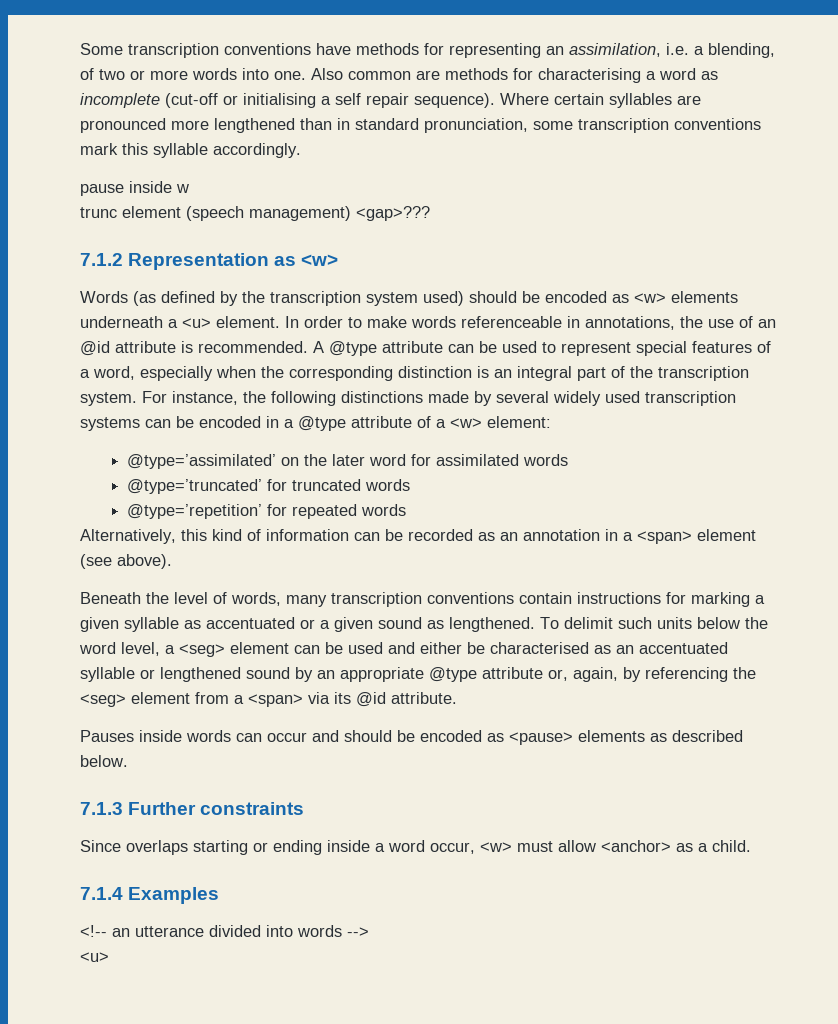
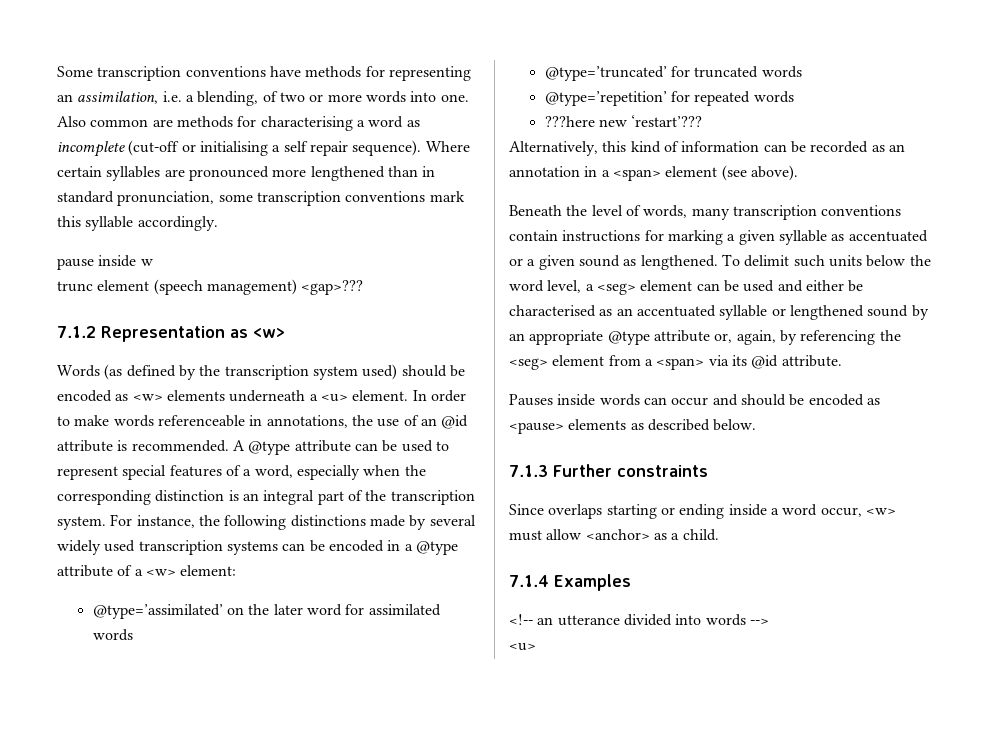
(406, 510) none -> [544,115,703,127] // ???here new ‘restart’???

